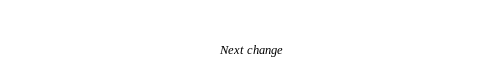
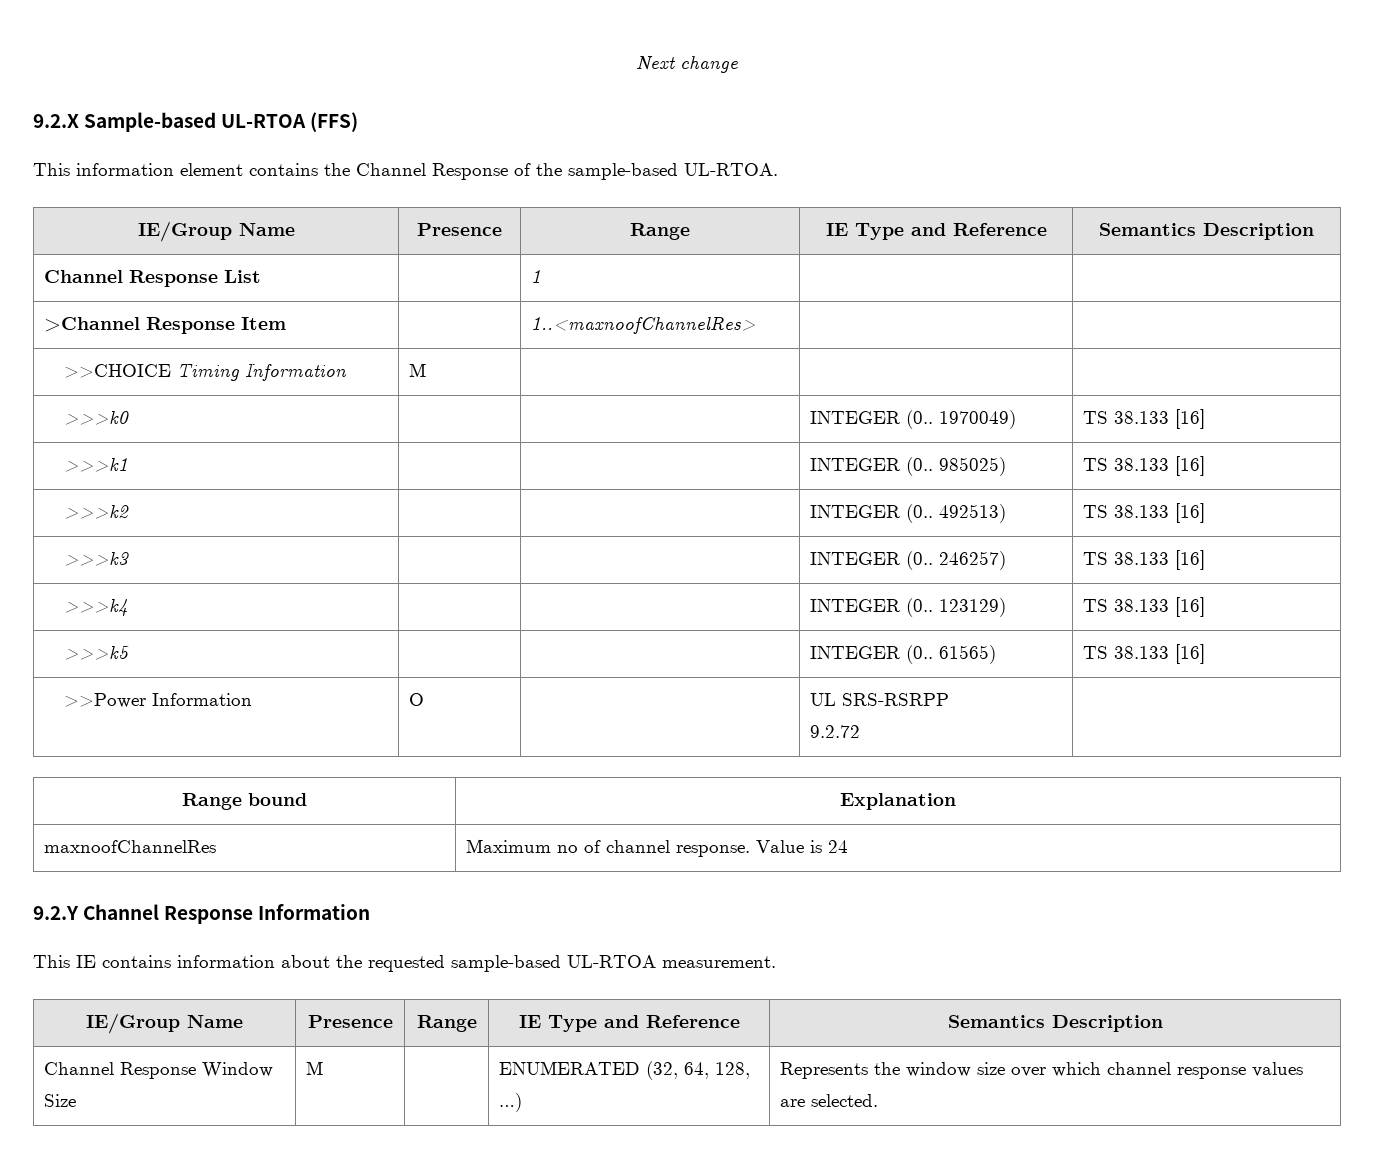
(283, 51) none -> [33,112,359,132] [33,163,778,180] [137,221,295,242] [417,223,502,236] [630,223,690,240] [825,223,1047,240] [1099,223,1314,240] [44,270,262,287] [531,270,542,283] [44,317,287,334] [531,317,757,334] [63,363,347,381] [409,363,427,377] [63,411,129,425] [810,410,1017,429] [1083,409,1206,429] [63,458,128,472] [810,457,1007,476] [1083,456,1206,476] [63,505,129,519] [810,504,1007,523] [1083,503,1206,523] [63,552,129,566] [810,551,1007,570] [1083,550,1206,570] [63,599,128,616] [810,598,1007,617] [1083,597,1206,617] [63,646,129,660] [810,645,997,664] [1083,644,1206,664] [63,693,252,708] [409,693,425,706] [810,693,950,706] [810,725,861,738] [182,793,307,810] [840,793,956,810] [44,840,217,853] [466,839,849,857] [33,904,371,924] [33,955,776,972] [86,1013,244,1034] [307,1015,393,1028] [416,1015,477,1032] [518,1015,740,1032] [947,1015,1163,1032] [44,1062,274,1079] [44,1094,77,1107] [306,1061,324,1075] [499,1061,751,1080] [499,1093,523,1112] [780,1062,1304,1079] [780,1094,879,1107] // 9.2.X Sample-based UL-RTOA (FFS) // This information element contains the Channel Response of the sample-based UL-RTOA. // IE/Group Name | Presence | Range | IE Type and Reference | Semantics Description // Channel Response List | | 1 | | // >Channel Response Item | | 1..<maxnoofChannelRes> | | // >>CHOICE Timing Information | M | | | // >>>k0 | | | INTEGER (0.. 1970049) | TS 38.133 [16] // >>>k1 | | | INTEGER (0.. 985025) | TS 38.133 [16] // >>>k2 | | | INTEGER (0.. 492513) | TS 38.133 [16] // >>>k3 | | | INTEGER (0.. 246257) | TS 38.133 [16] // >>>k4 | | | INTEGER (0.. 123129) | TS 38.133 [16] // >>>k5 | | | INTEGER (0.. 61565) | TS 38.133 [16] // >>Power Information | O | | UL SRS-RSRPP // 9.2.72 | // Range bound | Explanation // maxnoofChannelRes | Maximum no of channel response. Value is 24 // 9.2.Y Channel Response Information // This IE contains information about the requested sample-based UL-RTOA measurement. // IE/Group Name | Presence | Range | IE Type and Reference | Semantics Description // Channel Response Window Size | M | | ENUMERATED (32, 64, 128, …) | Represents the window size over which channel response values are selected.

